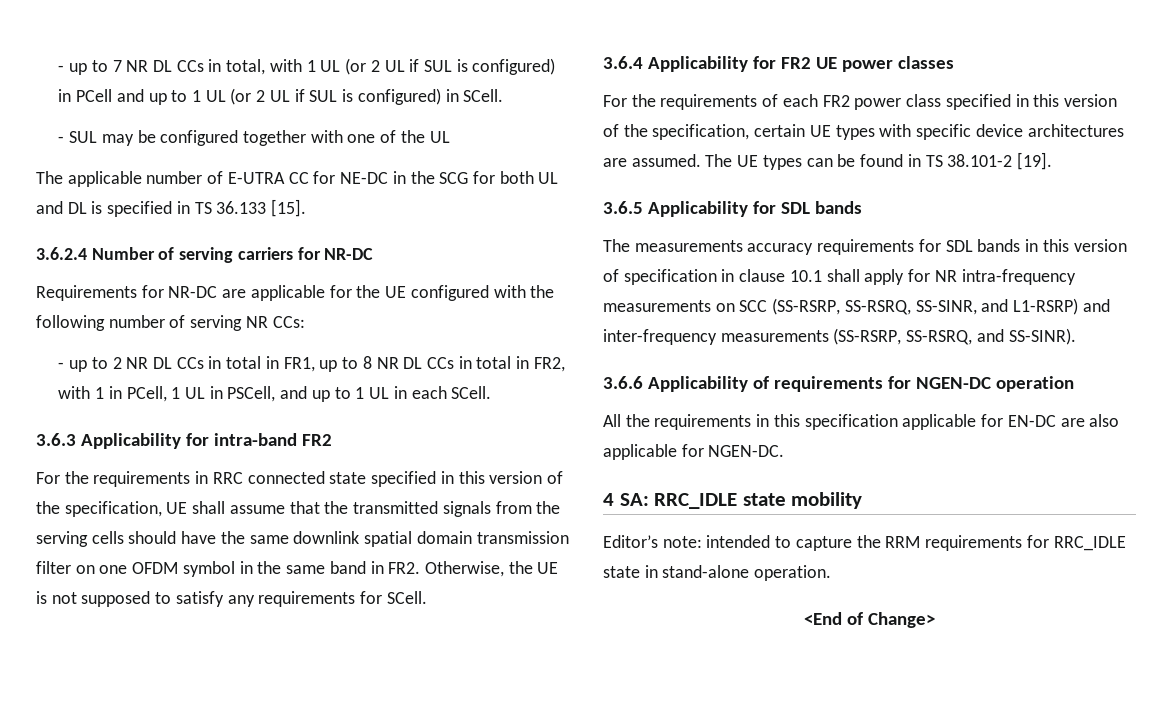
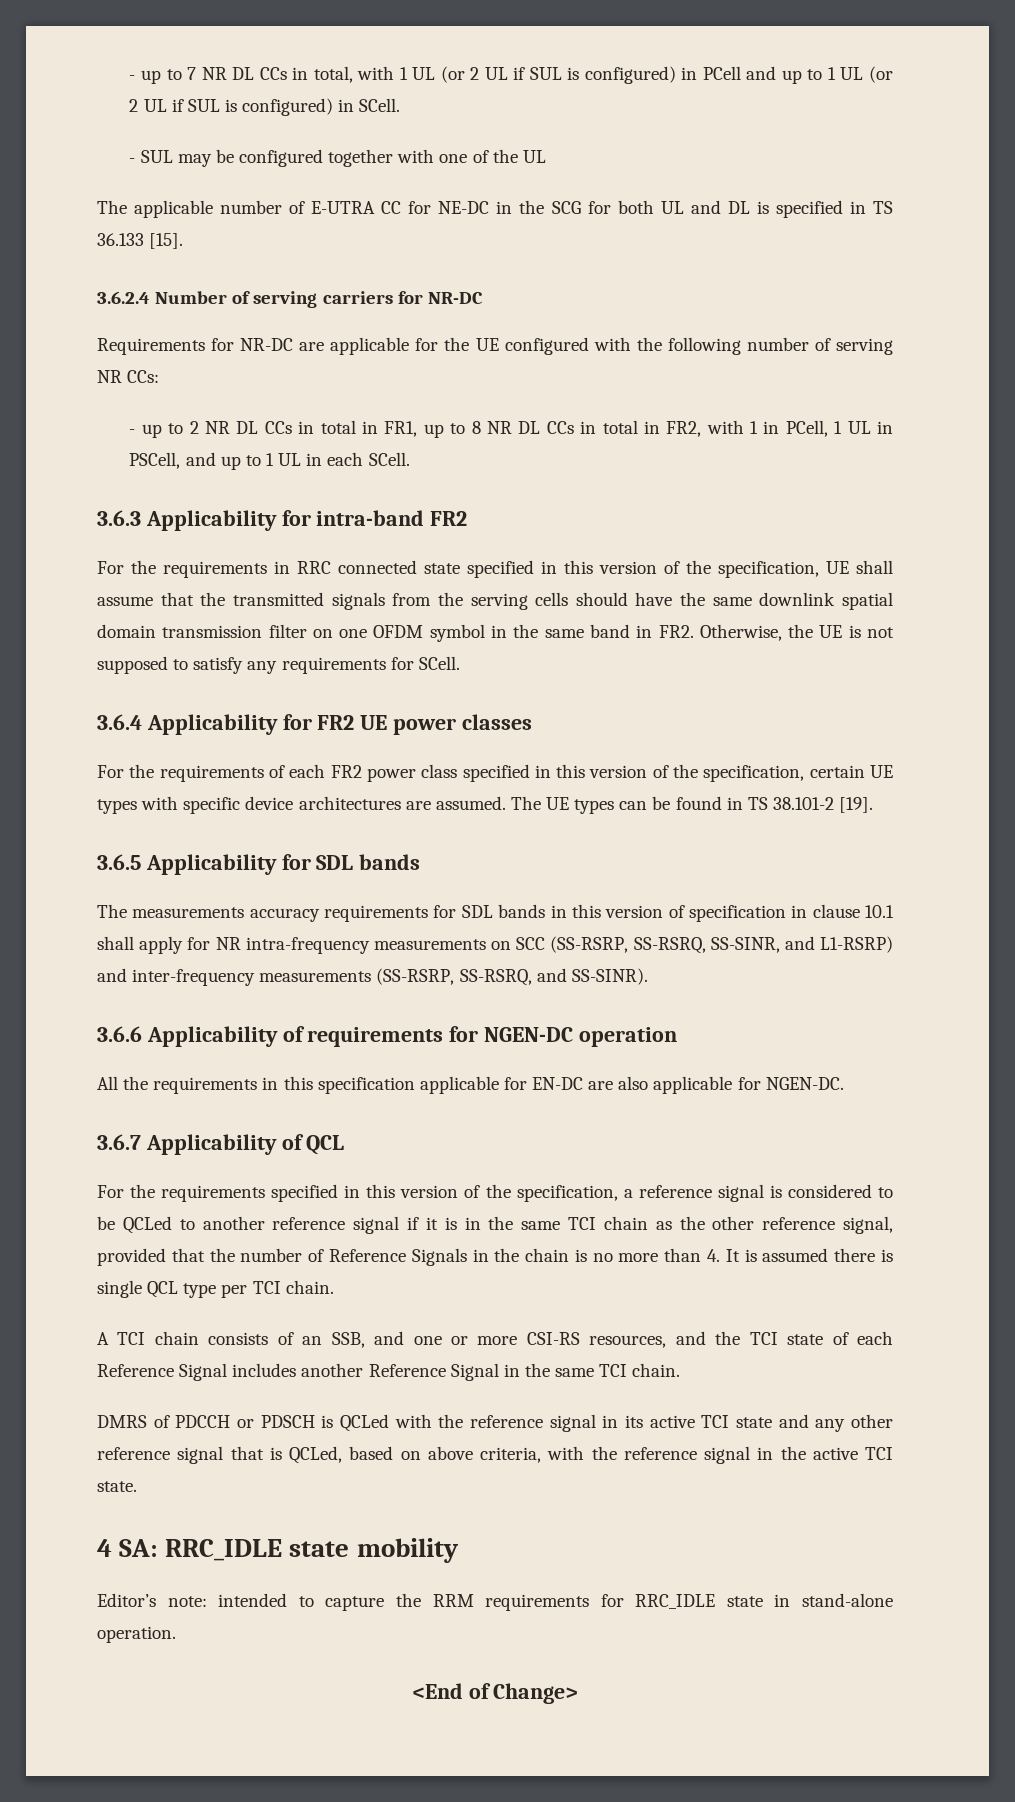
(785, 451) none -> [97,1134,345,1155] [97,1184,894,1202] [97,1216,894,1234] [97,1248,893,1266] [97,1280,334,1298] [97,1331,894,1348] [97,1363,681,1381] [97,1414,893,1432] [97,1446,893,1464] [97,1481,137,1492] // 3.6.7 Applicability of QCL // For the requirements specified in this version of the specification, a reference signal is considered to be QCLed to another reference signal if it is in the same TCI chain as the other reference signal, provided that the number of Reference Signals in the chain is no more than 4. It is assumed there is single QCL type per TCI chain. // A TCI chain consists of an SSB, and one or more CSI-RS resources, and the TCI state of each Reference Signal includes another Reference Signal in the same TCI chain. // DMRS of PDCCH or PDSCH is QCLed with the reference signal in its active TCI state and any other reference signal that is QCLed, based on above criteria, with the reference signal in the active TCI state.

